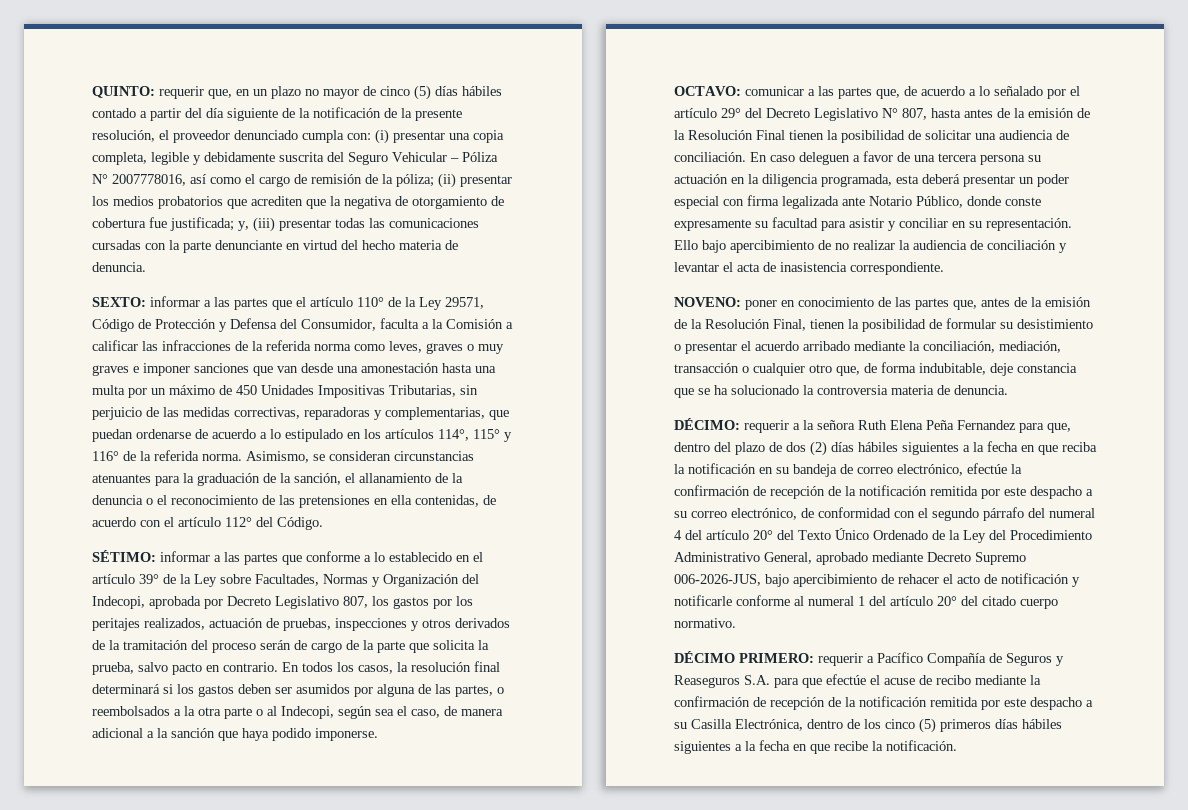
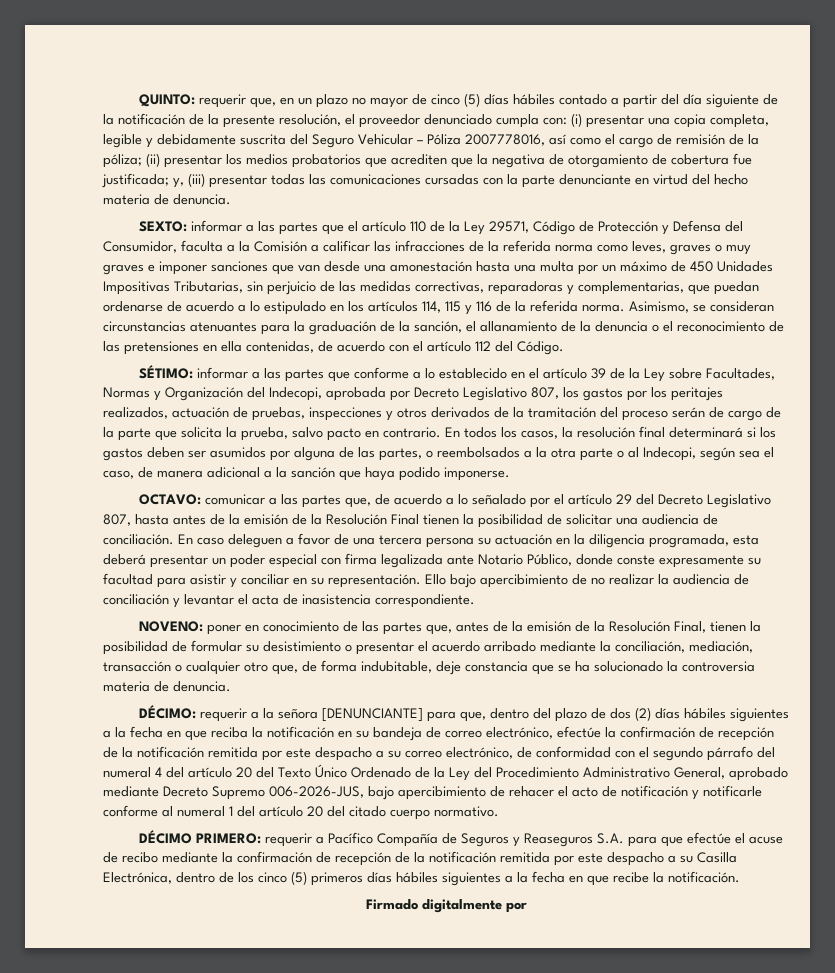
[92,174,108,184] N° -> (461, 139) none
[357,297,384,307] 110° -> [409,221,426,232] 110
[438,429,512,442] [92,451,119,461] 114°, 115° y 116° -> [422,301,492,315] 114, 115 y 116
[225,517,252,527] 112° -> [475,341,491,351] 112
[139,574,159,584] 39° -> [590,368,606,379] 39
[721,108,741,118] 29° -> [615,494,632,504] 29
[882,108,898,118] N° -> (771, 501) none
[858,420,1016,430] Ruth Elena Peña Fernandez -> [321,708,423,722] [DENUNCIANTE]
[753,530,773,540] 20° -> [236,767,252,778] 20
[937,596,957,606] 20° -> [307,806,323,817] 20
(957, 745) none -> [365,899,527,913] // Firmado digitalmente por

